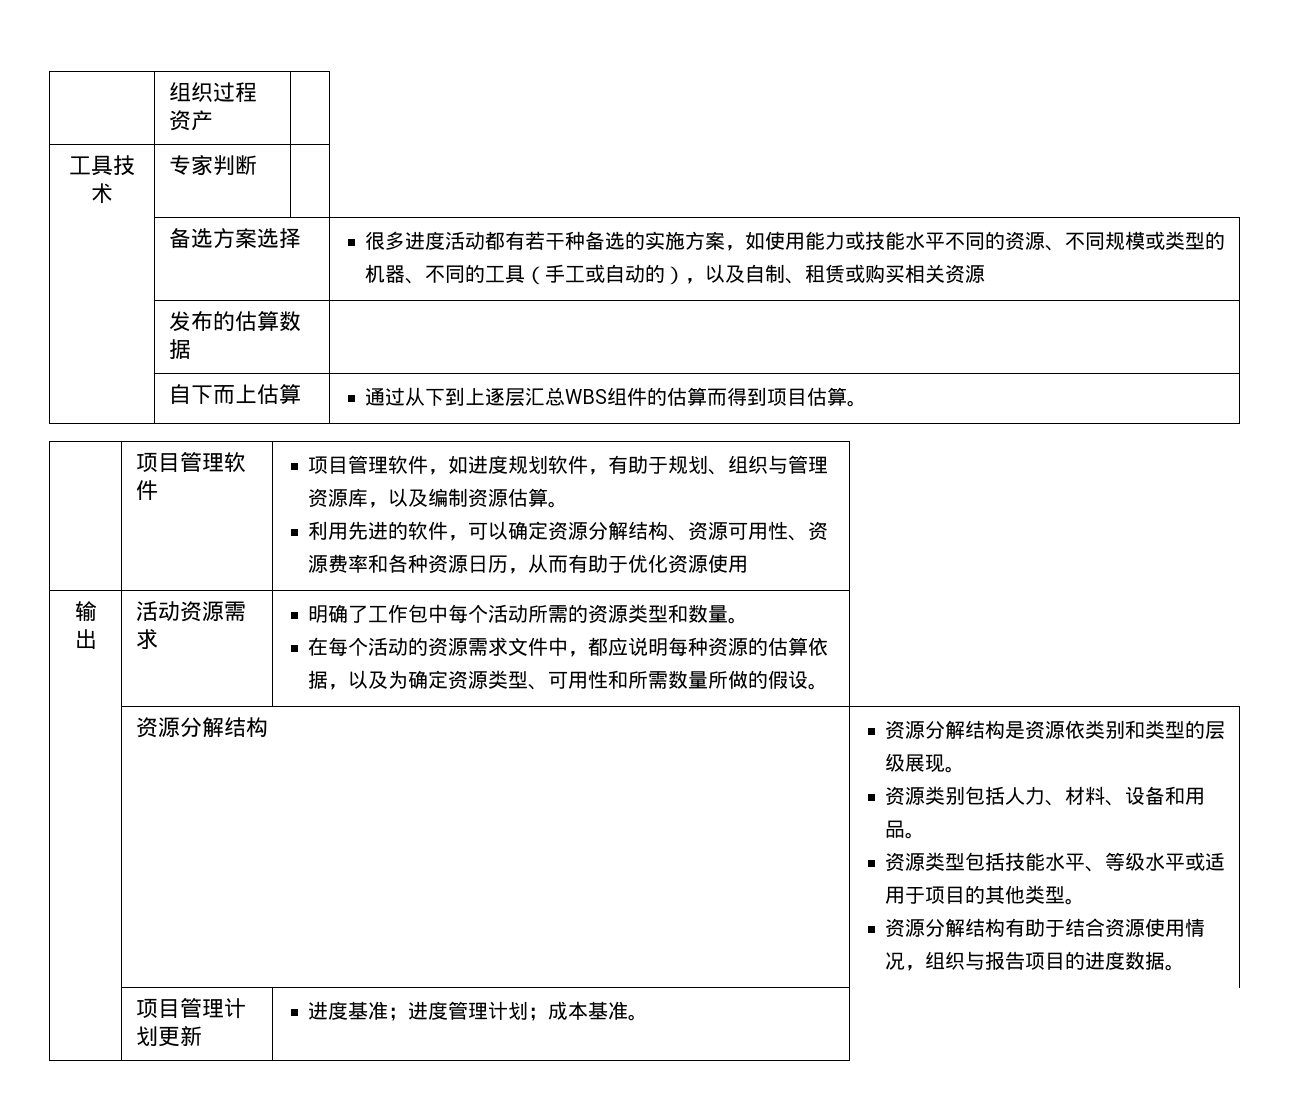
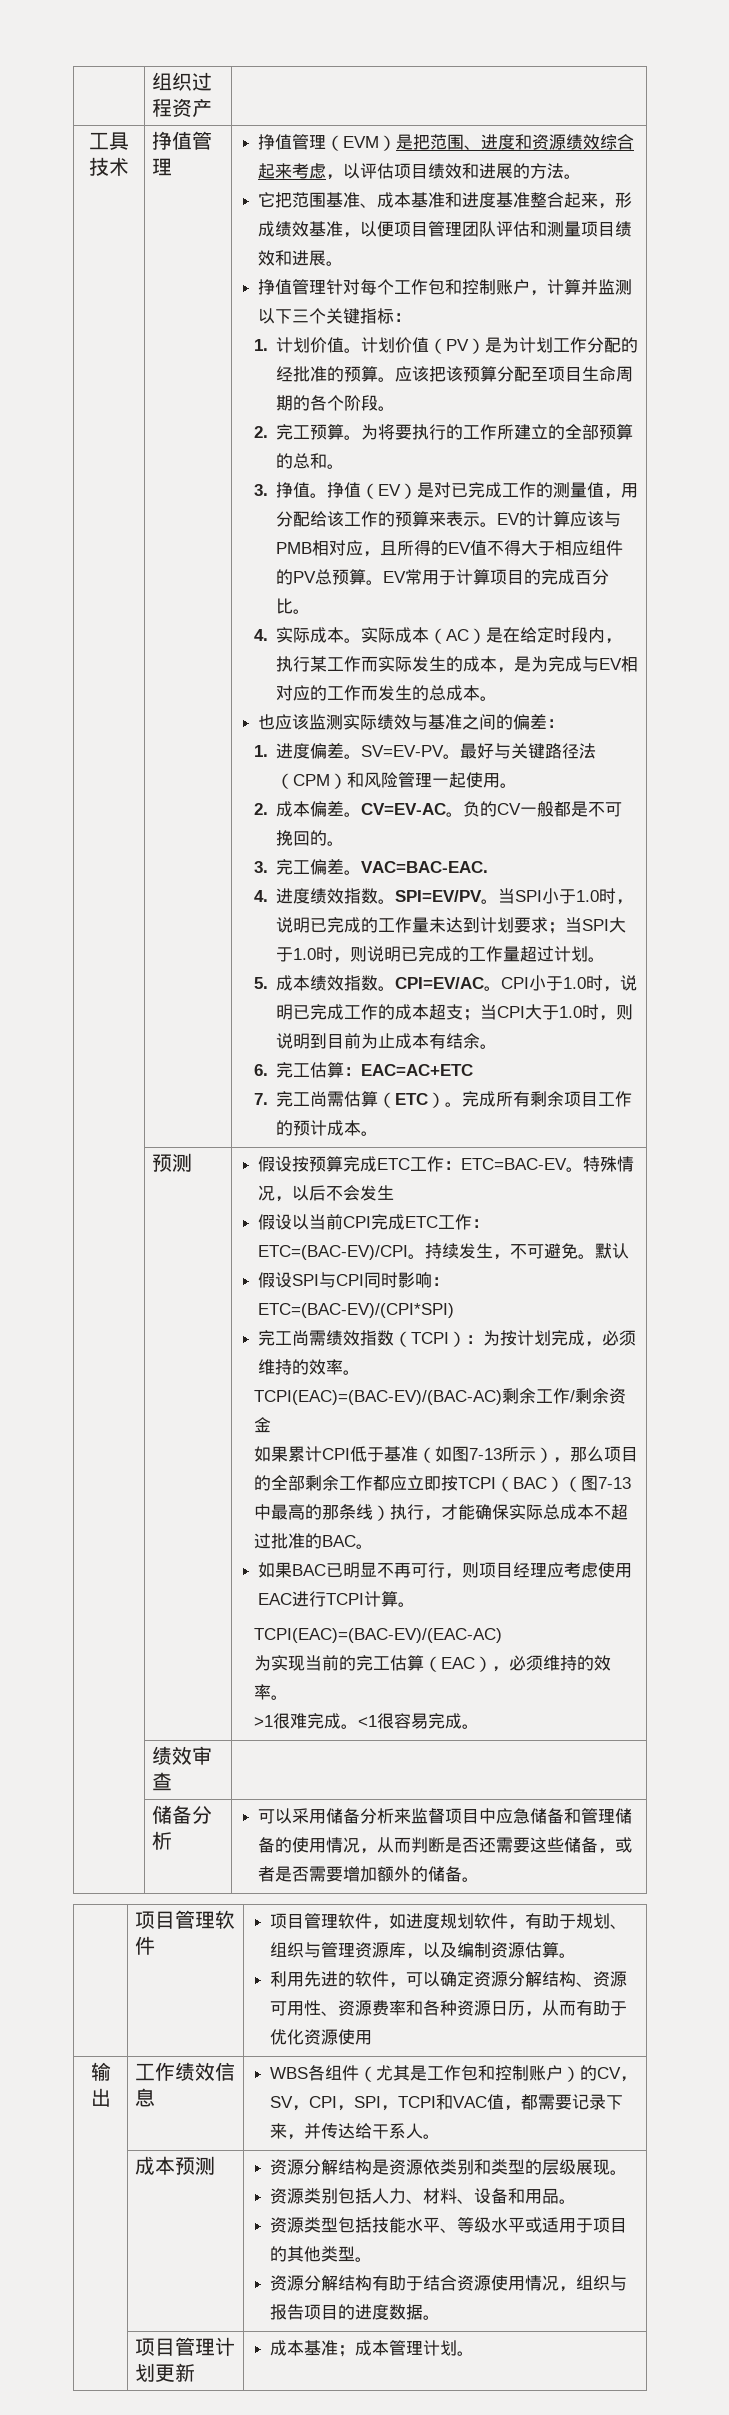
[168,155,257,176] [168,228,301,249] [365,231,1226,251] [365,264,986,285] [168,311,301,332] [168,339,191,359] [168,384,301,404] [365,387,848,407] 专家判断 | // | 备选方案选择 | 很多进度活动都有若干种备选的实施方案，如使用能力或技能水平不同的资源、不同规模或类型的机器、不同的工具（手工或自动的），以及自制、租赁或购买相关资源 // | 发布的估算数据 | // | 自下而上估算 | 通过从下到上逐层汇总WBS组件的估算而得到项目估算 -> [152,131,213,150] [152,158,173,176] [257,134,634,151] [257,163,581,180] [257,192,632,209] [257,221,632,238] [257,250,343,266] [257,279,632,296] [257,308,411,324] [253,337,639,354] [276,366,634,382] [276,395,396,411] [253,424,634,440] [276,453,345,469] [253,482,639,499] [276,511,622,527] [276,540,624,557] [276,569,610,585] [276,598,311,614] [253,627,623,644] [276,656,639,673] [276,685,498,701] [257,714,564,730] [253,743,597,759] [276,772,518,789] [253,801,623,817] [276,830,345,846] [253,859,489,875] [253,888,634,905] [276,917,627,934] [276,946,606,963] [253,975,638,992] [276,1004,634,1021] [276,1033,498,1049] [253,1062,474,1078] [253,1091,633,1108] [276,1120,379,1136] [152,1153,193,1172] [257,1156,634,1172] [257,1185,394,1202] [257,1214,489,1230] [257,1243,629,1260] [257,1272,449,1288] [257,1303,454,1318] [257,1330,636,1347] [257,1359,360,1375] [253,1388,626,1405] [253,1417,271,1433] [253,1446,638,1463] [253,1475,631,1492] [253,1504,628,1521] [253,1533,373,1549] [257,1562,632,1579] [257,1591,415,1607] [253,1628,502,1643] [253,1655,611,1672] [253,1684,288,1700] [253,1713,479,1729] [152,1746,213,1765] [152,1772,173,1791] [152,1805,213,1824] [152,1831,173,1850] [257,1808,632,1824] [257,1837,632,1854] [257,1866,462,1882] 挣值管理 | 挣值管理（EVM）是把范围、进度和资源绩效综合起来考虑，以评估项目绩效和进展的方法。 // 它把范围基准、成本基准和进度基准整合起来，形成绩效基准，以便项目管理团队评估和测量项目绩效和进展。 // 挣值管理针对每个工作包和控制账户，计算并监测以下三个关键指标： // 1.计划价值。计划价值（PV）是为计划工作分配的经批准的预算。应该把该预算分配至项目生命周期的各个阶段。 // 2.完工预算。为将要执行的工作所建立的全部预算的总和。 // 3.挣值。挣值（EV）是对已完成工作的测量值，用分配给该工作的预算来表示。EV的计算应该与PMB相对应，且所得的EV值不得大于相应组件的PV总预算。EV常用于计算项目的完成百分比。 // 4.实际成本。实际成本（AC）是在给定时段内，执行某工作而实际发生的成本，是为完成与EV相对应的工作而发生的总成本。 // 也应该监测实际绩效与基准之间的偏差： // 1.进度偏差。SV=EV-PV。最好与关键路径法（CPM）和风险管理一起使用。 // 2.成本偏差。CV=EV-AC。负的CV一般都是不可挽回的。 // 3.完工偏差。VAC=BAC-EAC. // 4.进度绩效指数。SPI=EV/PV。当SPI小于1.0时，说明已完成的工作量未达到计划要求；当SPI大于1.0时，则说明已完成的工作量超过计划。 // 5.成本绩效指数。CPI=EV/AC。CPI小于1.0时，说明已完成工作的成本超支；当CPI大于1.0时，则说明到目前为止成本有结余。 // 6.完工估算：EAC=AC+ETC // 7.完工尚需估算（ETC）。完成所有剩余项目工作的预计成本。 // | 预测 | 假设按预算完成ETC工作：ETC=BAC-EV。特殊情况，以后不会发生 // 假设以当前CPI完成ETC工作：ETC=(BAC-EV)/CPI。持续发生，不可避免。默认 // 假设SPI与CPI同时影响：ETC=(BAC-EV)/(CPI*SPI) // 完工尚需绩效指数（TCPI）：为按计划完成，必须维持的效率。 // TCPI(EAC)=(BAC-EV)/(BAC-AC)剩余工作/剩余资金 // 如果累计CPI低于基准（如图7-13所示），那么项目的全部剩余工作都应立即按TCPI（BAC）（图7-13中最高的那条线）执行，才能确保实际总成本不超过批准的BAC。 // 如果BAC已明显不再可行，则项目经理应考虑使用EAC进行TCPI计算。 // TCPI(EAC)=(BAC-EV)/(EAC-AC) // 为实现当前的完工估算（EAC），必须维持的效率。 // >1很难完成。<1很容易完成。 // | 绩效审查 | // | 储备分析 | 可以采用储备分析来监督项目中应急储备和管理储备的使用情况，从而判断是否还需要这些储备，或者是否需要增加额外的储备
[135,601,246,622] [135,629,158,650] [308,604,749,624] [308,637,829,657] [308,670,829,690] [135,717,268,738] 活动资源需求 | 明确了工作包中每个活动所需的资源类型和数量。 // 在每个活动的资源需求文件中，都应说明每种资源的估算依据，以及为确定资源类型、可用性和所需数量所做的假设。 // | 资源分解结构 -> [135,2062,236,2081] [135,2088,156,2107] [269,2065,637,2082] [269,2094,623,2111] [269,2123,440,2140] [135,2156,216,2175] 工作绩效信息 | WBS各组件（尤其是工作包和控制账户）的CV，SV，CPI，SPI，TCPI和VAC值，都需要记录下来，并传达给干系人。 // | 成本预测
[308,1001,629,1021] 进度基准；进度管理计划；成本基准 -> [269,2340,457,2357] 成本基准；成本管理计划

